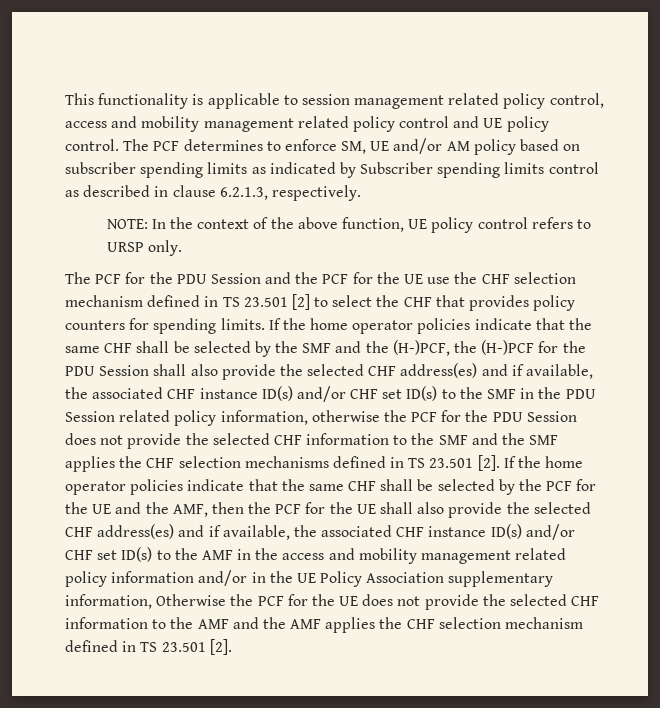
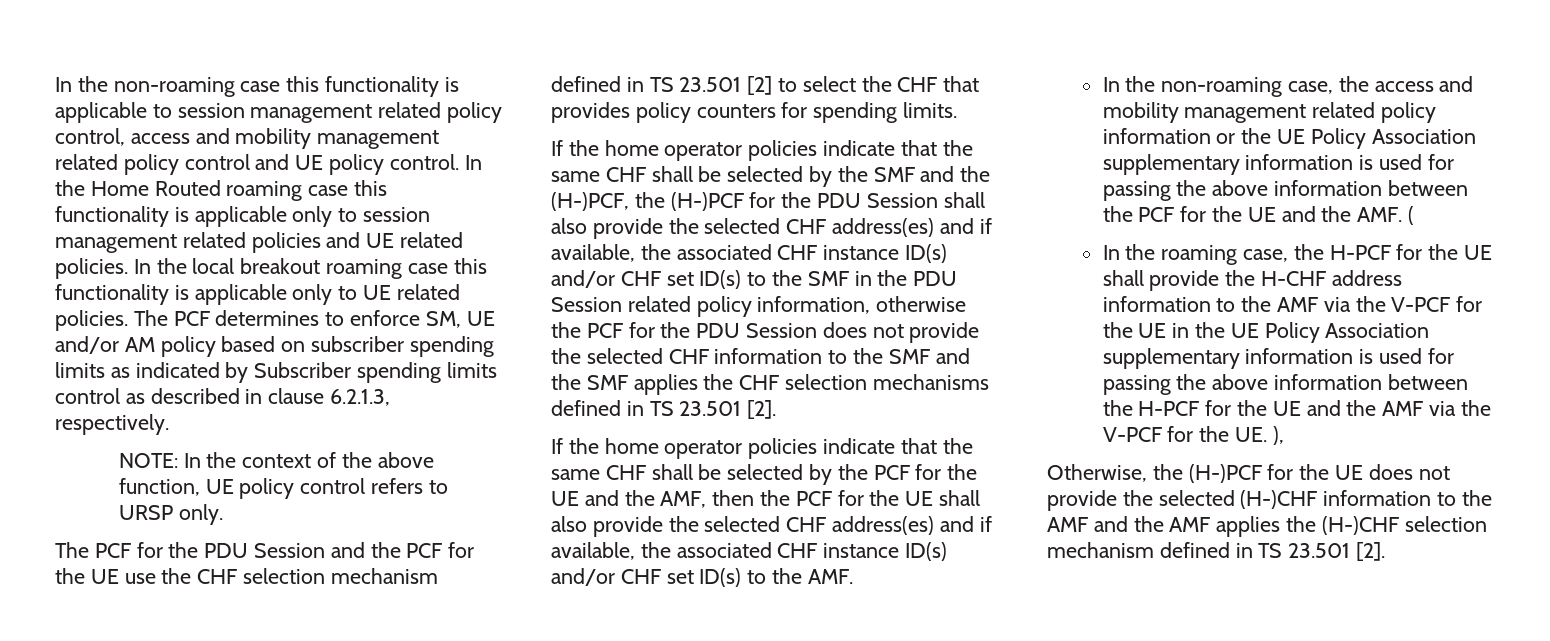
[65,93,94,105] This -> [55,76,320,97] In the non-roaming case this
(119, 145) none -> [464,155,482,170] [55,180,388,201] [55,206,431,227] [55,232,464,253] [55,258,487,279] [55,284,460,305] [55,310,128,331] In the Home Routed roaming case this functionality is applicable only to session management related policies and UE related policies. In the local breakout roaming case this functionality is applicable only to UE related policies.
(265, 324) none -> (958, 110) //
(500, 463) none -> (777, 409) //
[201,549,252,560] AMF in -> [807,569,853,584] [1102,76,1333,97] AMF. // In the non-roaming case,
[198,570,248,586] and/or -> [1216,128,1476,149] [1102,154,1454,175] [1102,180,1468,201] [1102,206,1414,225] [1102,244,1492,265] [1102,270,1402,291] [1102,296,1483,312] [1102,322,1167,338] or the UE Policy Association supplementary information is used for passing the above information between the PCF for the UE and the AMF. ( // In the roaming case, the H-PCF for the UE shall provide the H-CHF address information to the AMF via the V-PCF for the UE
[65,594,284,609] information, Otherwise the PCF -> [1245,348,1454,364] [1102,374,1468,395] [1102,400,1491,416] [1102,426,1284,445] [1047,464,1262,483] information is used for passing the above information between the H-PCF for the UE and the AMF via the V-PCF for the UE. ), // Otherwise, the (H-)PCF
[571,596,600,606] CHF -> [1240,490,1318,509] (H-)CHF
[406,619,435,629] CHF -> [1321,516,1399,535] (H-)CHF

